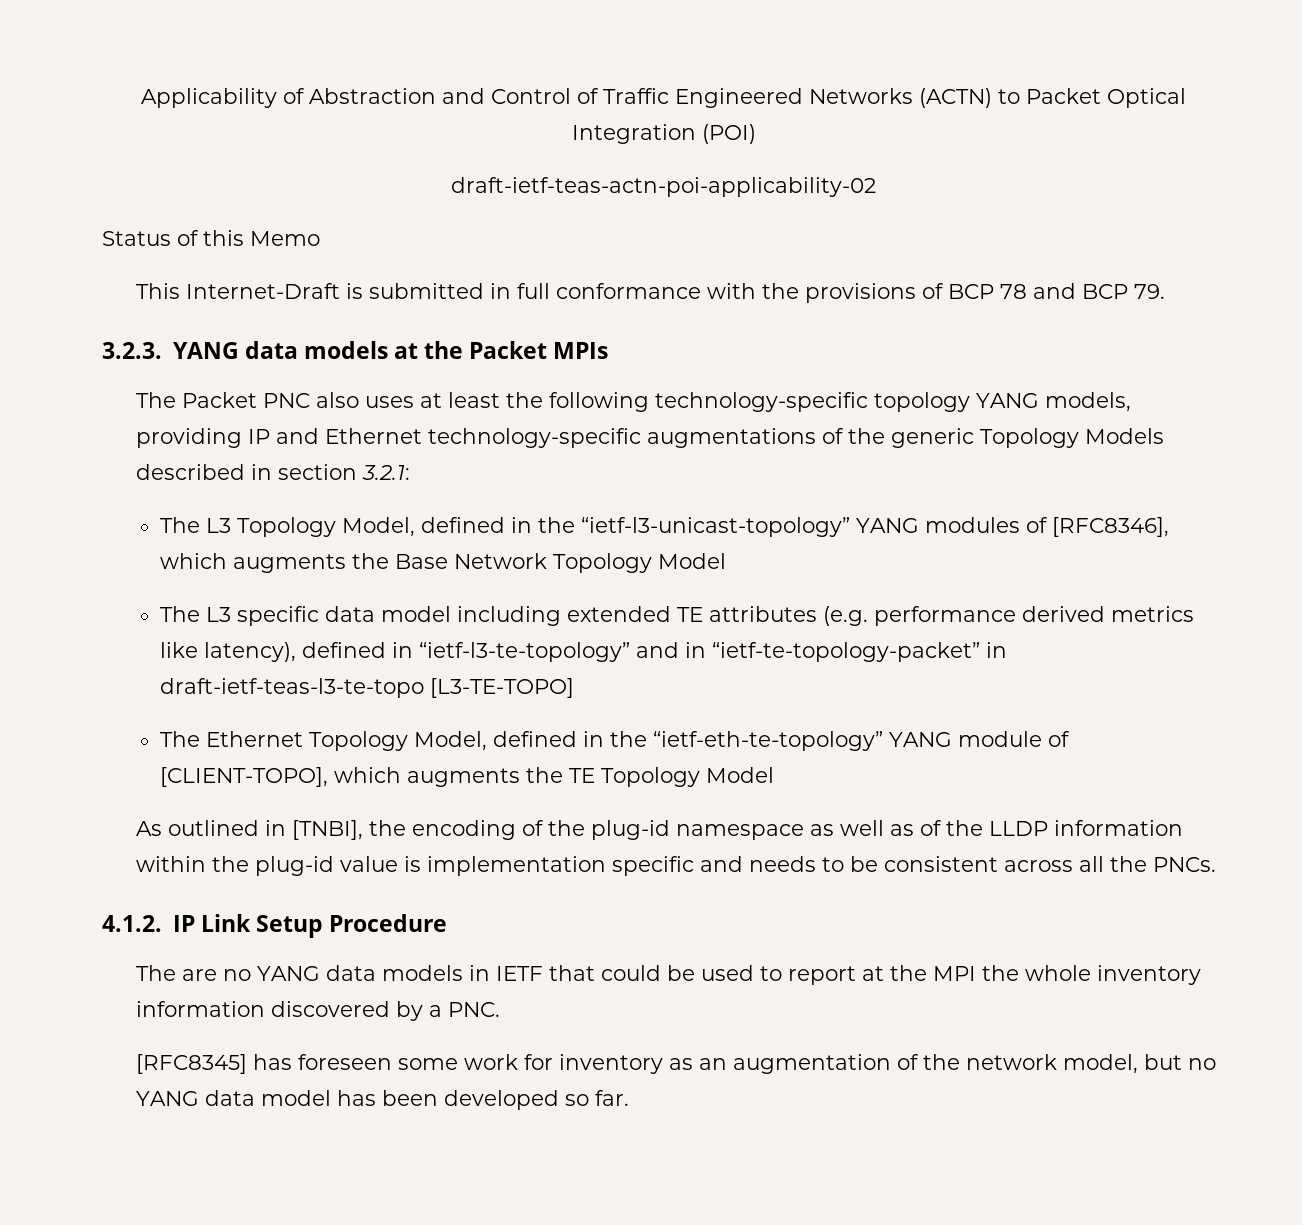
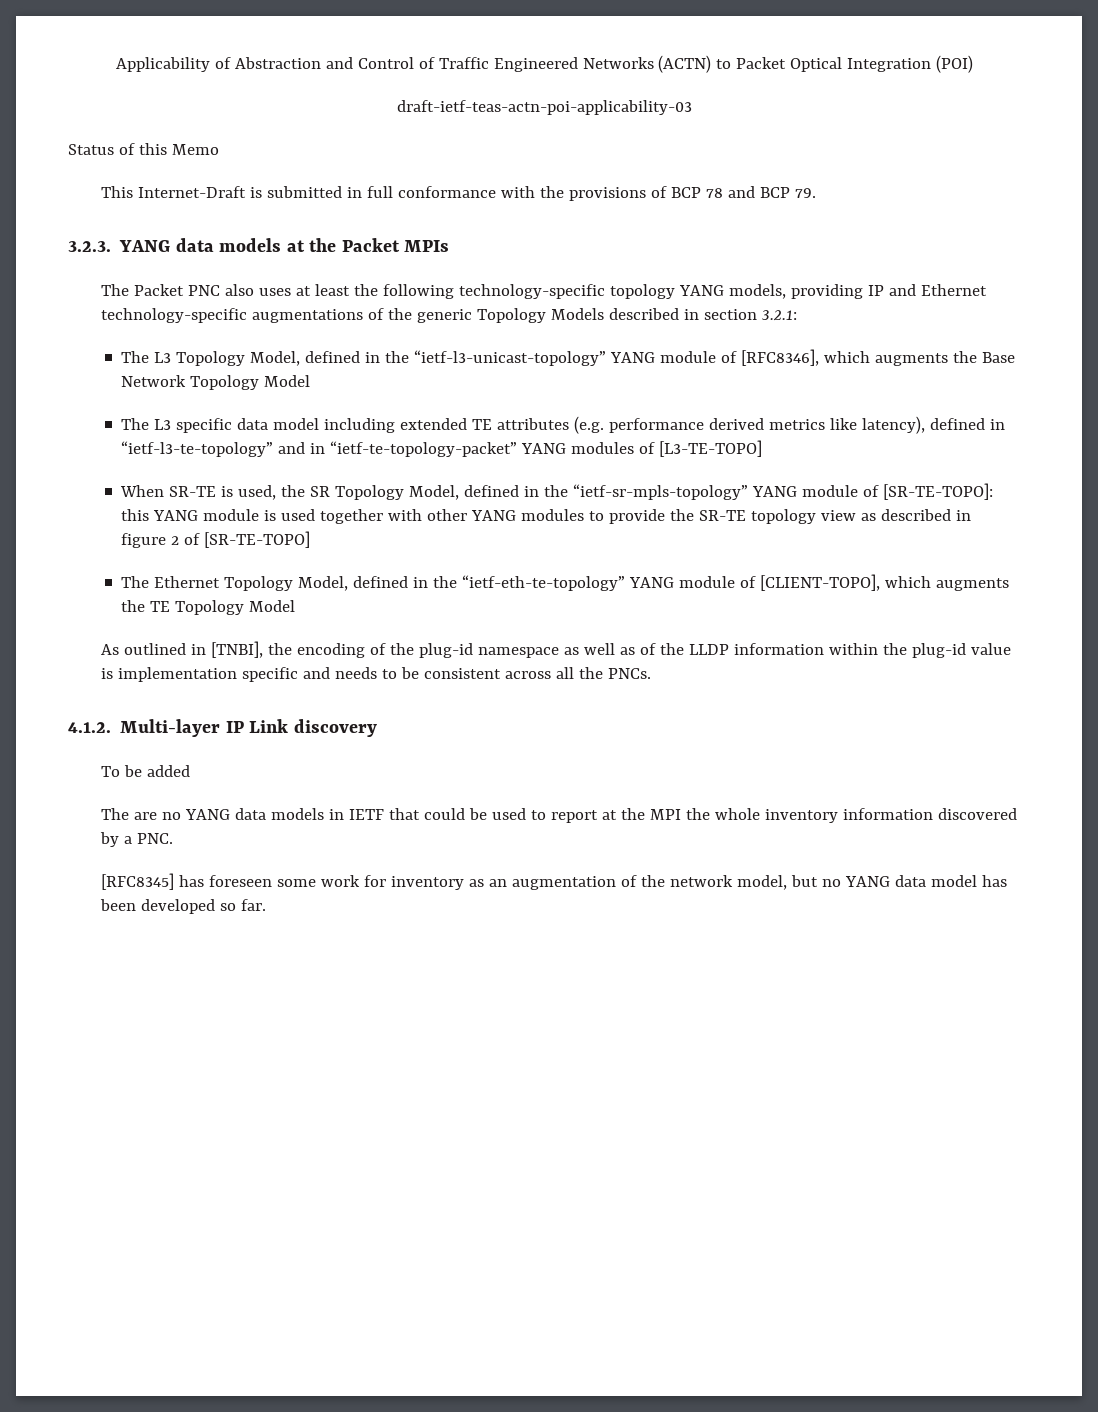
[451,177,876,197] draft-ietf-teas-actn-poi-applicability-02 -> [397,100,692,115] draft-ietf-teas-actn-poi-applicability-03
[924,517,1020,533] modules -> [660,351,717,363] module
[985,642,1007,658] [159,678,574,698] in draft-ietf-teas-l3-te-topo [L3-TE-TOPO] -> [521,440,763,457] [120,483,994,500] [121,509,972,524] [121,531,311,548] YANG modules of [L3-TE-TOPO] // When SR-TE is used, the SR Topology Model, defined in the “ietf-sr-mpls-topology” YANG module of [SR-TE-TOPO]: this YANG module is used together with other YANG modules to provide the SR-TE topology view as described in figure 2 of [SR-TE-TOPO]
(162, 923) none -> [120,719,221,737] Multi-layer
[255,914,447,938] Setup Procedure -> [293,719,377,737] [100,765,190,777] discovery // To be added

